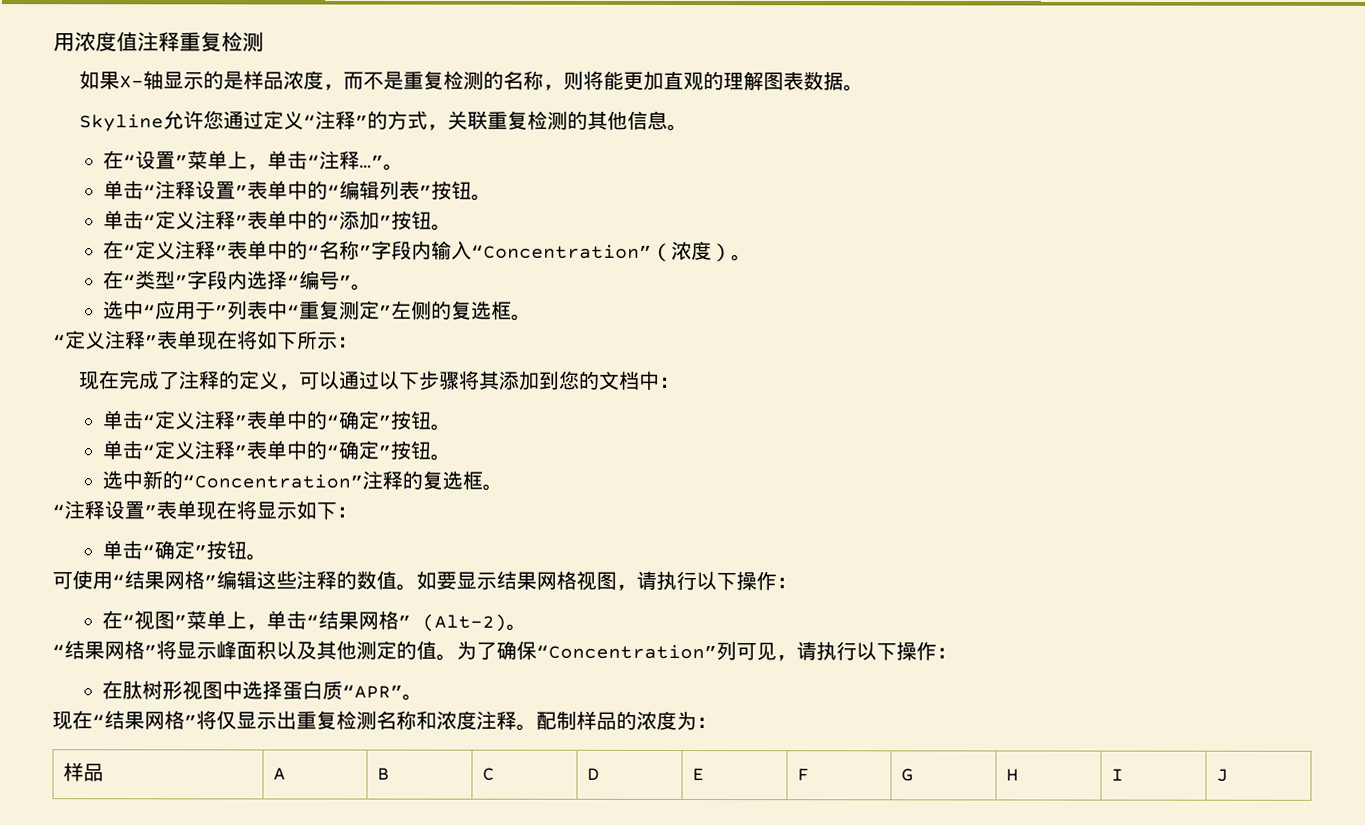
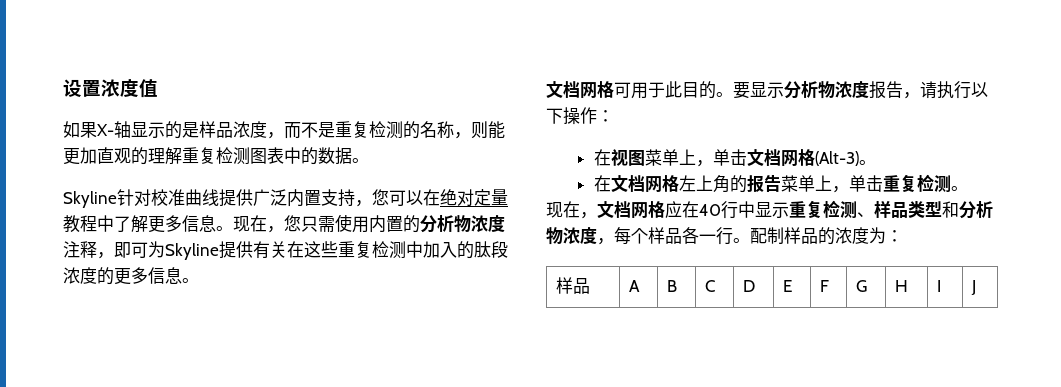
[53,33,75,52] 用 -> [63,79,101,97] 设置
[137,31,264,52] 注释重复检测 -> (158, 88) none
[583,70,605,90] 将 -> (488, 130) none
[763,71,805,91] 图表 -> [182,147,318,165] 重复检测图表中的
[163,110,689,132] [102,150,404,171] [102,180,492,201] [102,210,452,231] [102,240,752,263] [102,270,372,291] [102,300,532,321] [53,330,358,351] [79,370,681,391] [101,410,451,431] [101,440,451,461] [101,470,503,491] [52,500,357,521] [101,540,267,561] [52,570,797,591] [101,610,527,632] [52,640,957,662] [101,680,423,701] [52,710,517,731] 允许您通过定义“注释”的方式，关联重复检测的其他信息。 // 在“设置”菜单上，单击“注释…”。 // 单击“注释设置”表单中的“编辑列表”按钮。 // 单击“定义注释”表单中的“添加”按钮。 // 在“定义注释”表单中的“名称”字段内输入“Concentration”（浓度）。 // 在“类型”字段内选择“编号”。 // 选中“应用于”列表中“重复测定”左侧的复选框。 // “定义注释”表单现在将如下所示： // 现在完成了注释的定义，可以通过以下步骤将其添加到您的文档中： // 单击“定义注释”表单中的“确定”按钮。 // 单击“定义注释”表单中的“确定”按钮。 // 选中新的“Concentration”注释的复选框。 // “注释设置”表单现在将显示如下： // 单击“确定”按钮。 // 可使用“结果网格”编辑这些注释的数值。如要显示结果网格视图，请执行以下操作： // 在“视图”菜单上，单击“结果网格” (Alt-2)。 // “结果网格”将显示峰面积以及其他测定的值。为了确保“Concentration”列可见，请执行以下操作： // 在肽树形视图中选择蛋白质“APR”。 // 现在“结果网格”将仅显示出重复检测名称和浓度注释 -> [117,189,508,207] [63,214,505,233] [63,241,508,260] [63,267,199,285] [546,80,988,99] [546,107,614,125] [593,149,876,167] [593,174,968,193] [546,200,993,219] [546,227,733,245] 针对校准曲线提供广泛内置支持，您可以在绝对定量教程中了解更多信息。现在，您只需使用内置的分析物浓度注释，即可为Skyline提供有关在这些重复检测中加入的肽段浓度的更多信息。 // 文档网格可用于此目的。要显示分析物浓度报告，请执行以下操作： // 在视图菜单上，单击文档网格(Alt-3)。 // 在文档网格左上角的报告菜单上，单击重复检测。 // 现在，文档网格应在40行中显示重复检测、样品类型和分析物浓度，每个样品各一行

